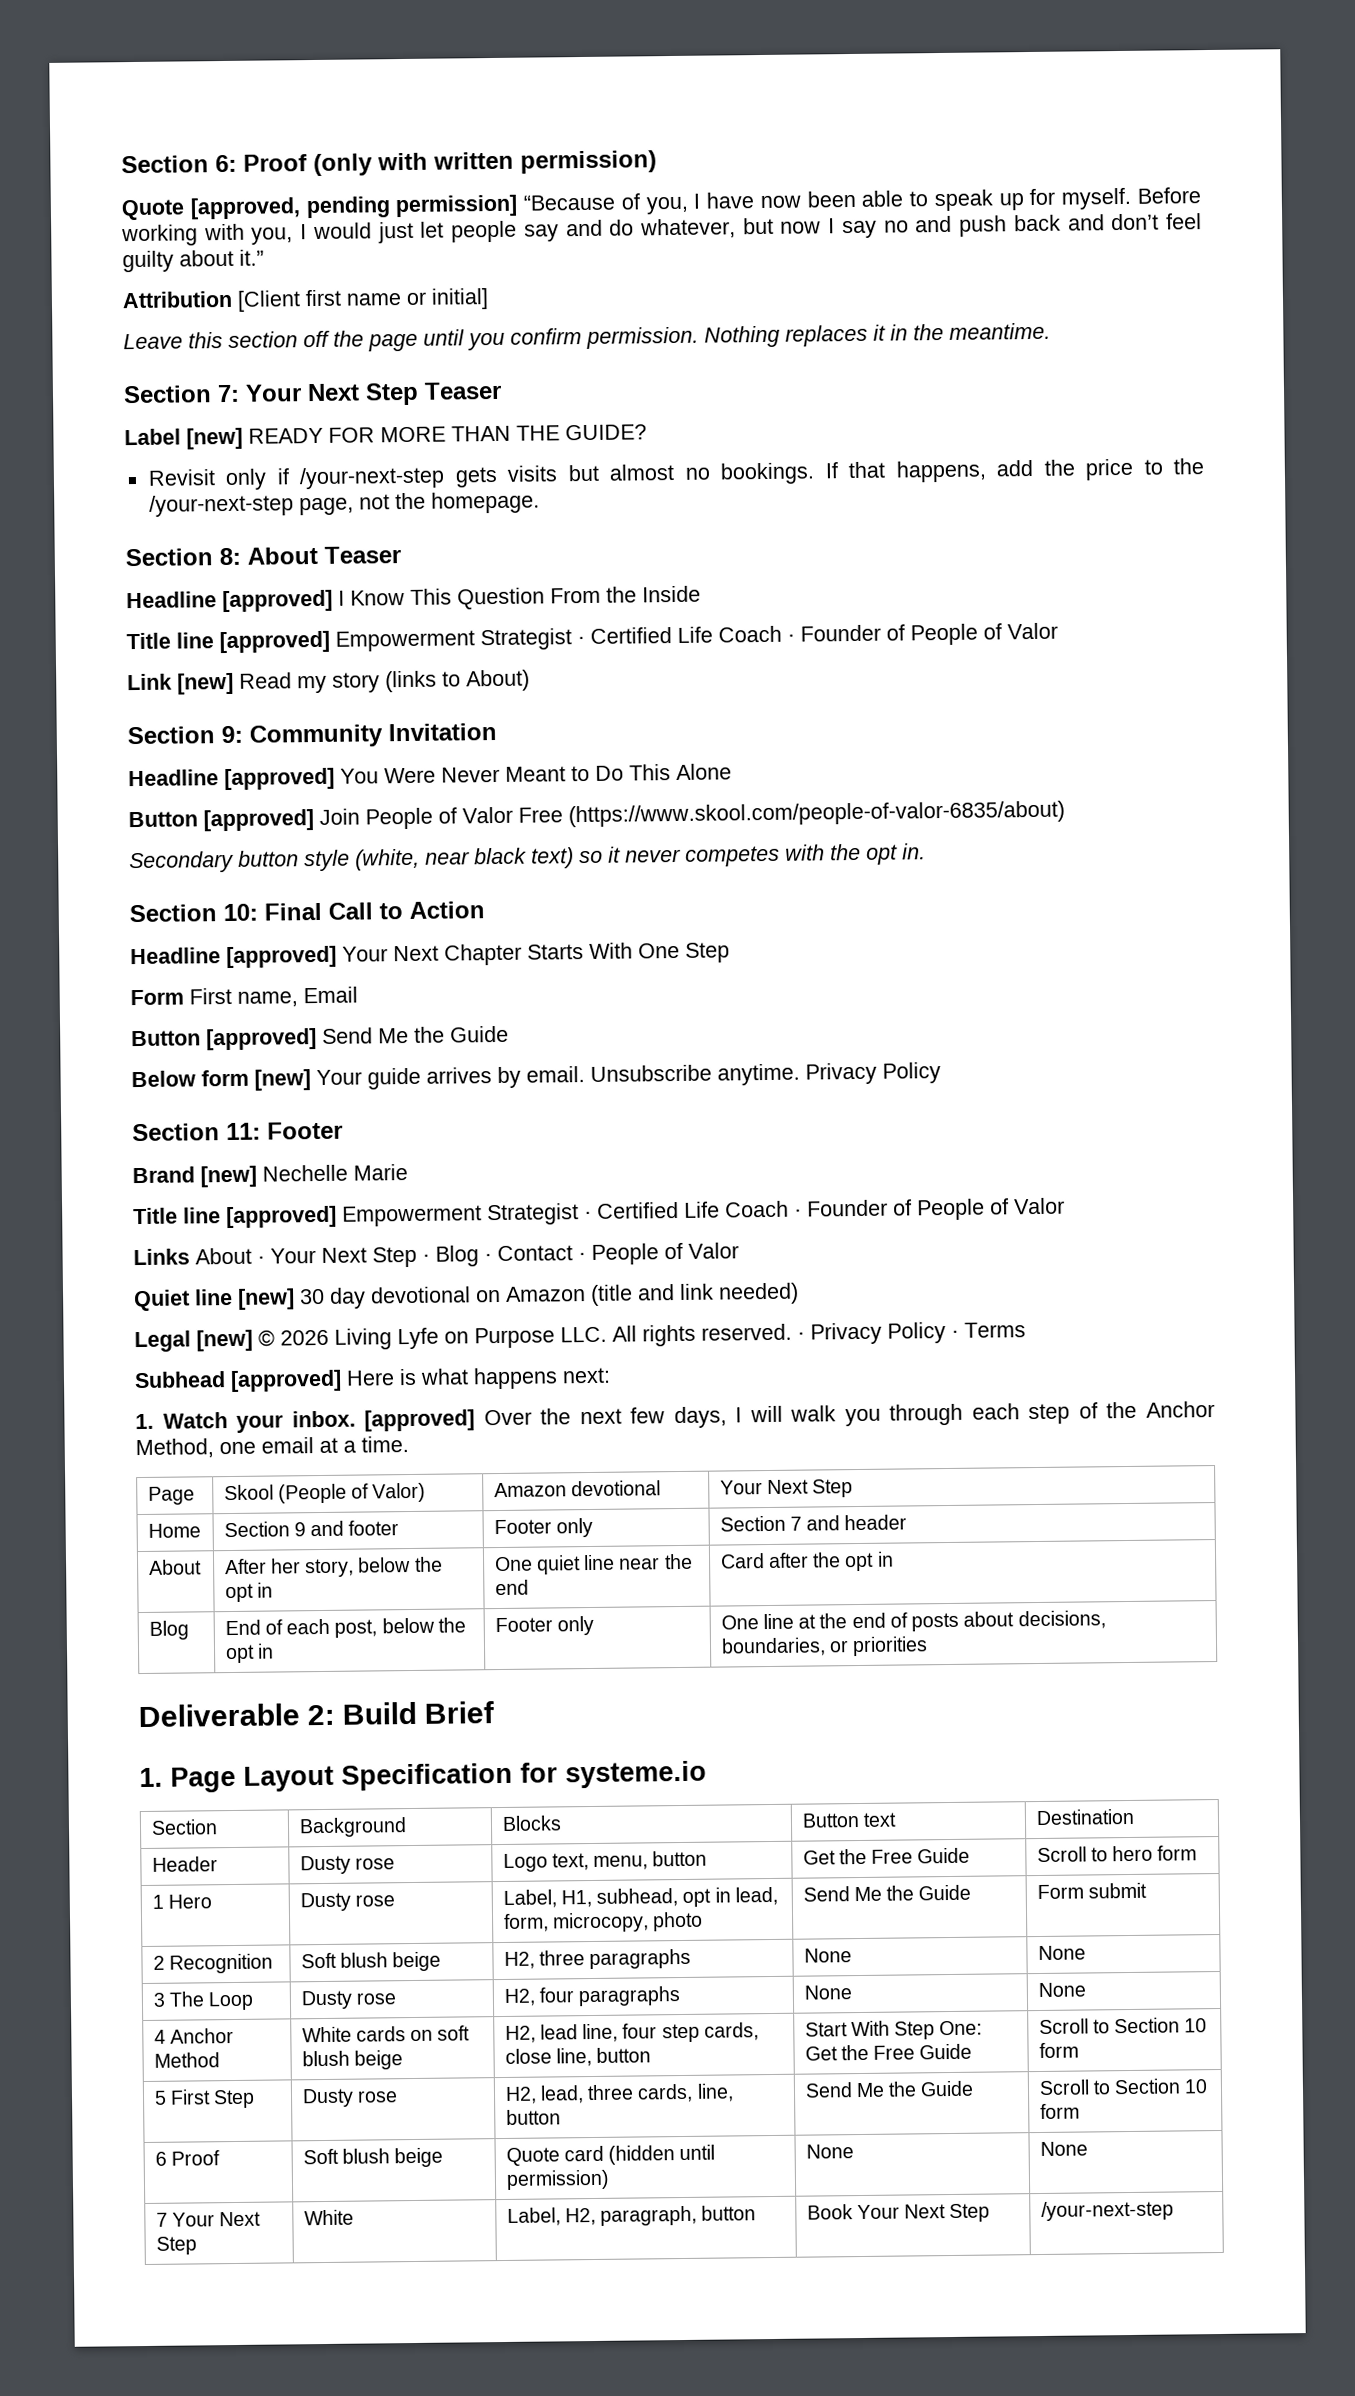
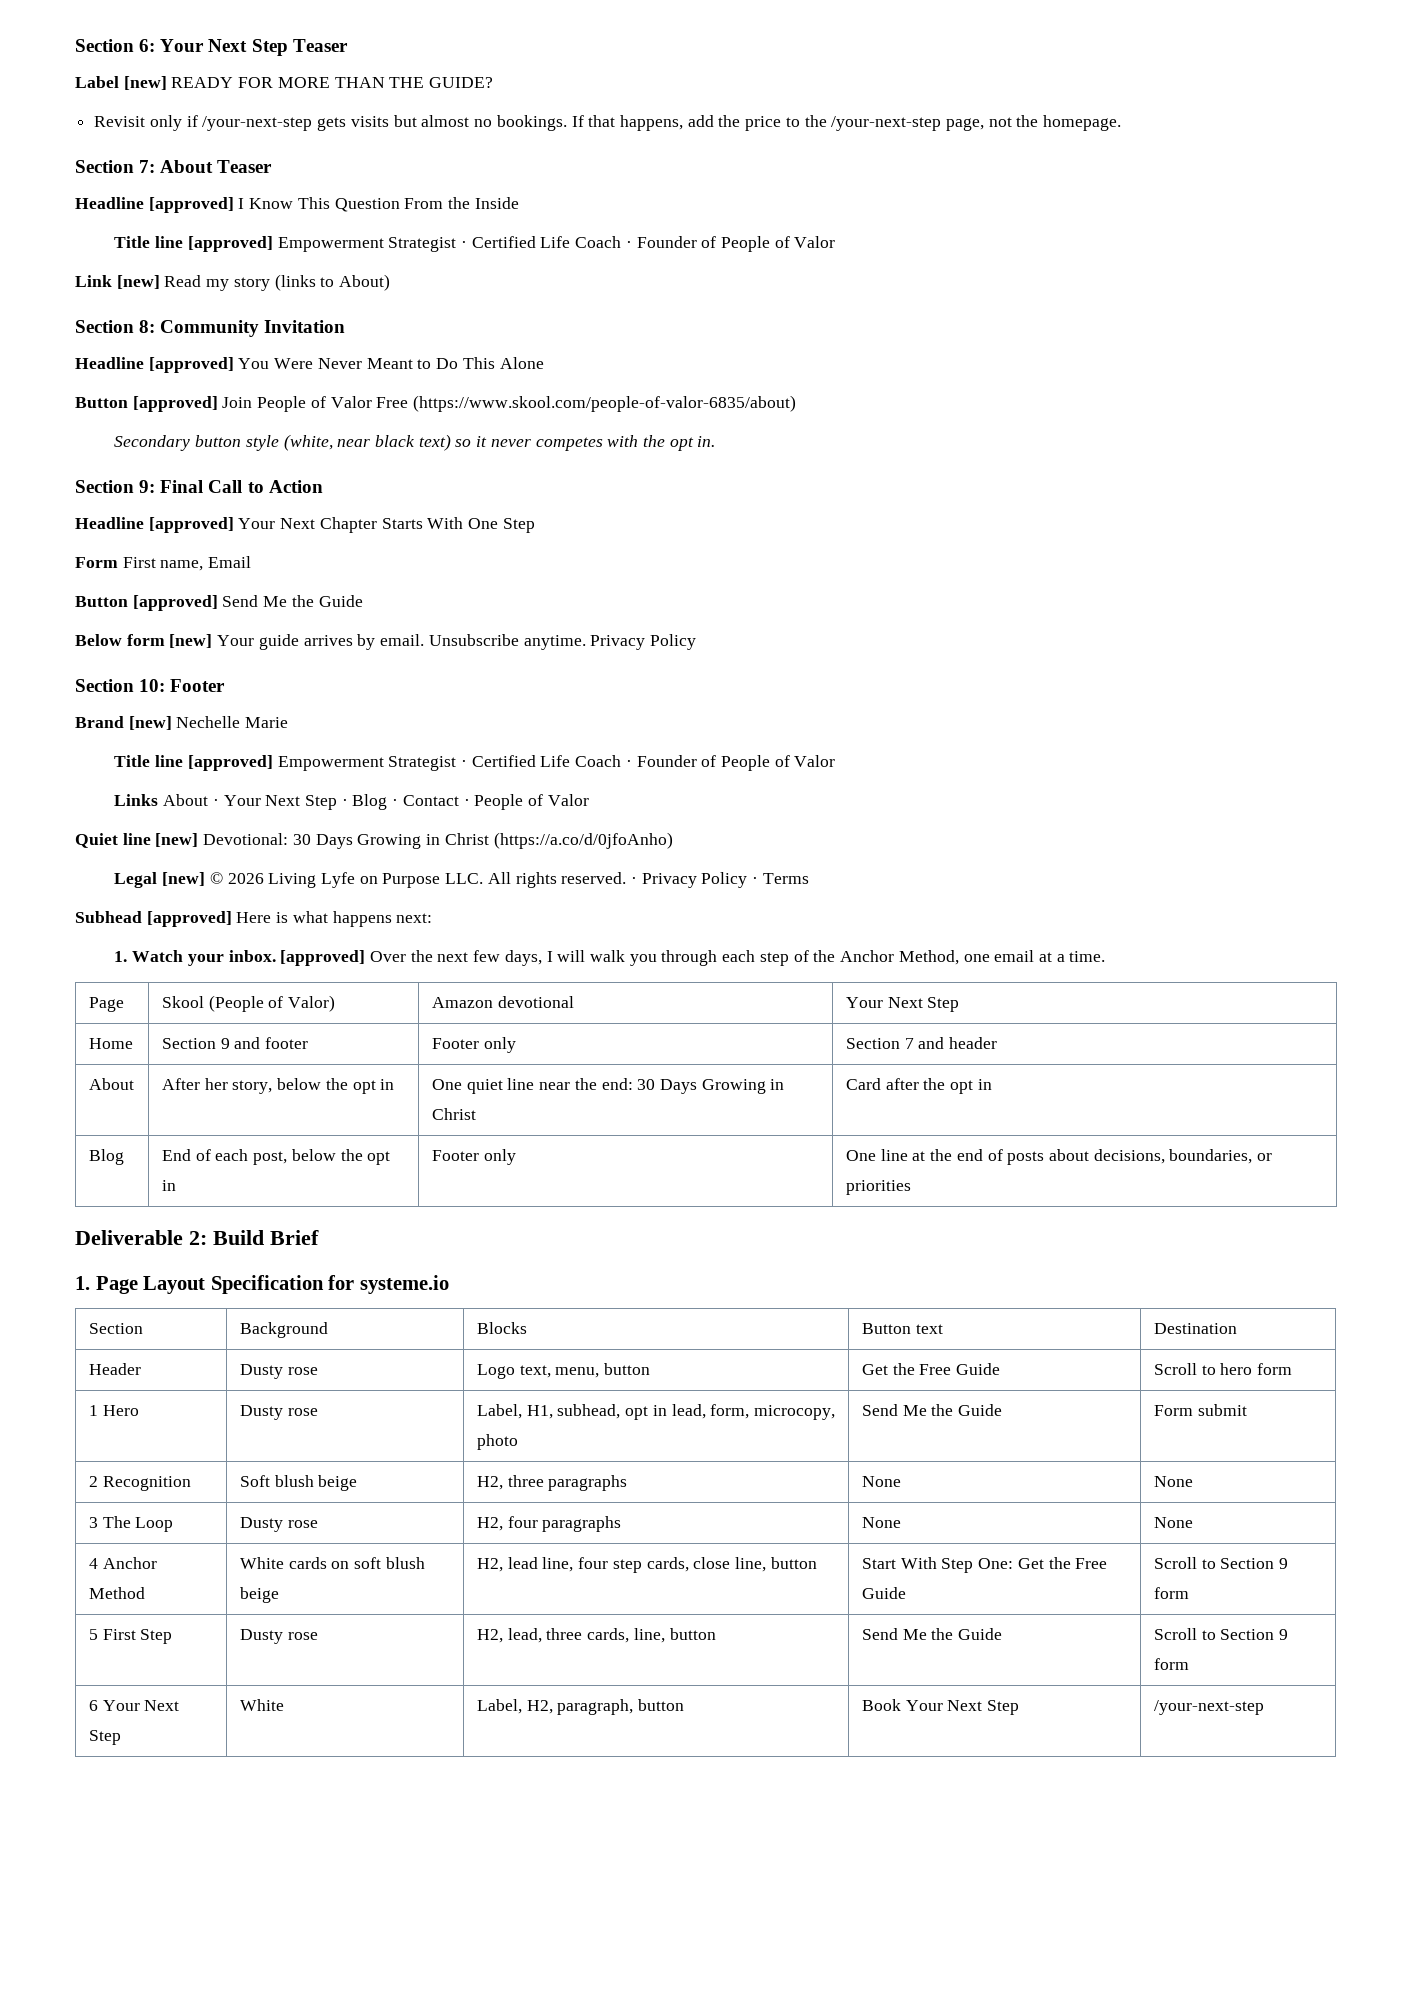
[243,150,657,177] [121,187,1201,221] [121,213,1203,247] [122,249,264,273] [122,288,489,312] [123,322,1051,352] [123,384,240,404] Proof (only with written permission) // Quote [approved, pending permission] “Because of you, I have now been able to speak up for myself. Before working with you, I would just let people say and do whatever, but now I say no and push back and don’t feel guilty about it.” // Attribution [Client first name or initial] // Leave this section off the page until you confirm permission. Nothing replaces it in the meantime. // Section 7: -> (156, 45) none
[219,547,241,566] 8: -> [139,160,156,173] 7:
[221,725,243,744] 9: -> [139,320,156,333] 8:
[223,903,258,922] 10: -> [139,480,156,493] 9:
[226,1122,261,1141] 11: -> [139,679,166,692] 10:
[299,1282,799,1309] 30 day devotional on Amazon (title and link needed) -> [203,832,673,849] Devotional: 30 Days Growing in Christ (https://a.co/d/0jfoAnho)
[494,1579,529,1596] end -> [601,1078,785,1094] [431,1108,476,1120] end: 30 Days Growing in Christ
[1184,2018,1208,2033] 10 -> [1279,1558,1289,1569] 9
[1184,2079,1209,2094] 10 -> [1279,1629,1289,1640] 9
[170,2150,220,2166] [302,2147,444,2168] [505,2144,716,2166] [505,2169,610,2190] [805,2144,854,2159] [1039,2141,1088,2157] [155,2212,168,2227] Proof | Soft blush beige | Quote card (hidden until permission) | None | None // 7 -> (98, 1705) none

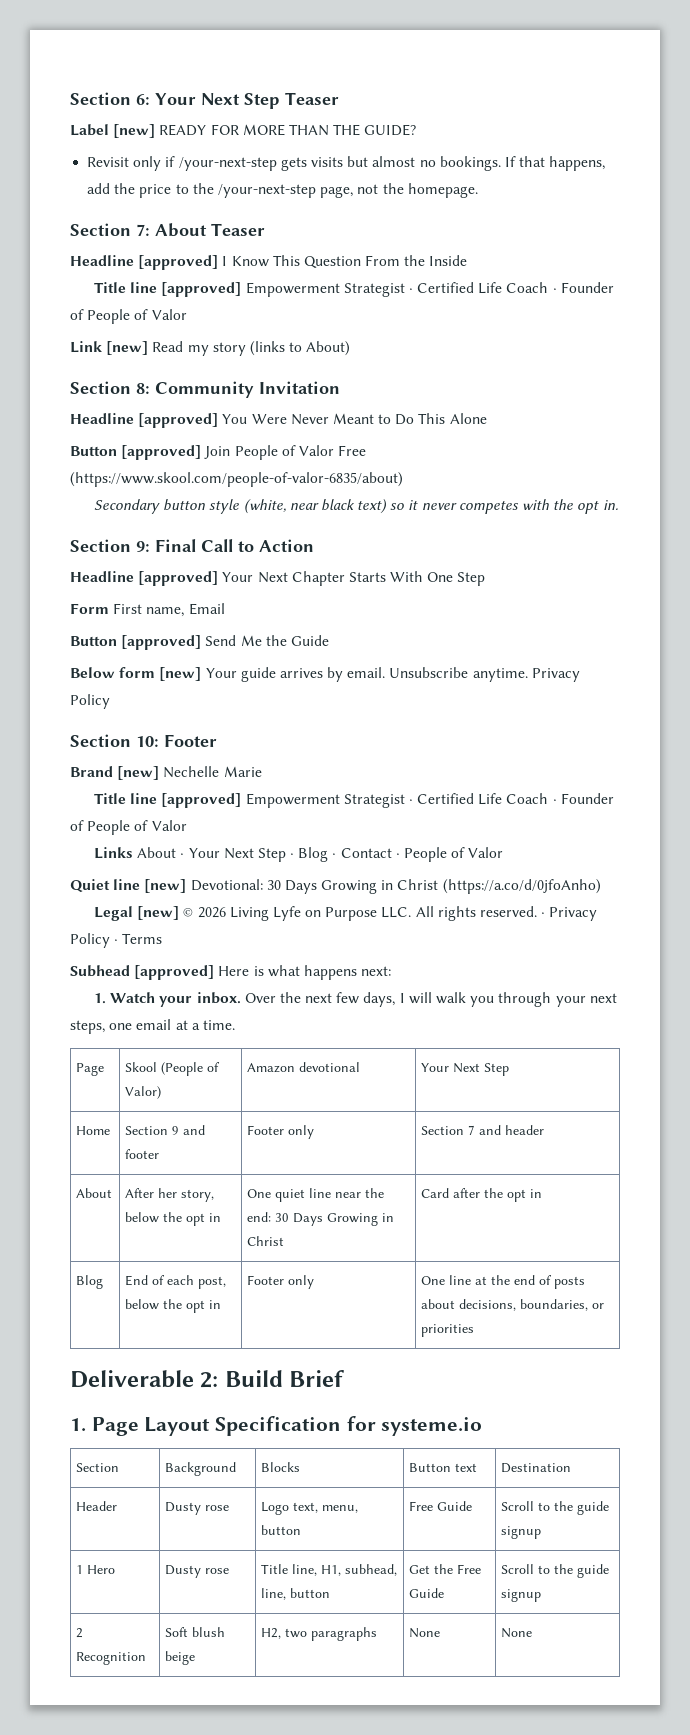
[280,950,366,966] [approved] -> (241, 998) none
[722,950,959,966] each step of the Anchor Method, -> [555,993,617,1007] [70,1020,105,1034] your next steps,
[861,1363,1001,1375] [1153,1363,1293,1375] [88,1405,139,1416] [239,1405,318,1420] [476,1404,835,1420] [476,1434,518,1450] [861,1404,1003,1416] [1153,1404,1247,1416] | Get the Free Guide | Scroll to hero form // 1 Hero | Dusty rose | Label, H1, subhead, opt in lead, form, microcopy, photo | Send Me the Guide | Form submit -> [409,1501,473,1511] [501,1501,610,1515] [501,1526,542,1539] [76,1565,116,1574] [165,1565,230,1578] [261,1564,398,1576] [261,1588,331,1600] [409,1564,482,1574] [409,1588,445,1598] [501,1564,610,1578] [501,1589,542,1602] | Free Guide | Scroll to the guide signup // 1 Hero | Dusty rose | Title line, H1, subhead, line, button | Get the Free Guide | Scroll to the guide signup
[507,1475,628,1491] [861,1476,901,1487] [1153,1476,1193,1487] [88,1516,174,1532] [239,1517,318,1532] [476,1516,622,1532] [861,1517,901,1528] [1153,1517,1193,1528] [88,1557,157,1569] [88,1587,145,1599] [239,1557,425,1569] [239,1587,279,1603] [476,1557,817,1573] [861,1557,1108,1573] [861,1587,906,1599] [1153,1557,1289,1569] [1153,1587,1189,1599] [88,1629,173,1644] [239,1629,318,1644] [476,1628,716,1643] [861,1628,1003,1640] [1153,1628,1289,1640] [1153,1658,1189,1670] [88,1700,180,1711] [88,1730,121,1745] [239,1699,284,1711] [476,1699,685,1715] [861,1699,1020,1715] [1153,1700,1264,1715] three paragraphs | None | None // 3 The Loop | Dusty rose | H2, four paragraphs | None | None // 4 Anchor Method | White cards on soft blush beige | H2, lead line, four step cards, close line, button | Start With Step One: Get the Free Guide | Scroll to Section 9 form // 5 First Step | Dusty rose | H2, lead, three cards, line, button | Send Me the Guide | Scroll to Section 9 form // 6 Your Next Step | White | Label, H2, paragraph, button | Book Your Next Step | /your-next-step -> [285,1627,378,1641] [409,1628,441,1638] [501,1628,533,1638] two paragraphs | None | None

